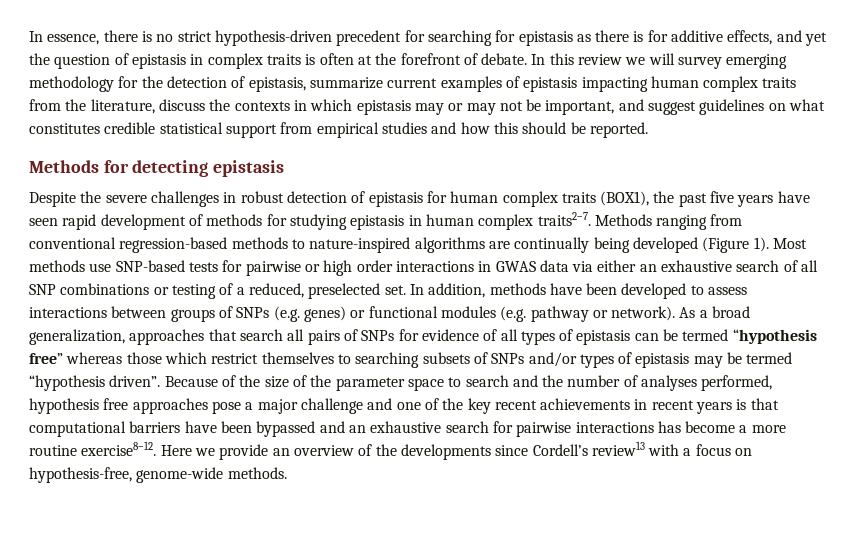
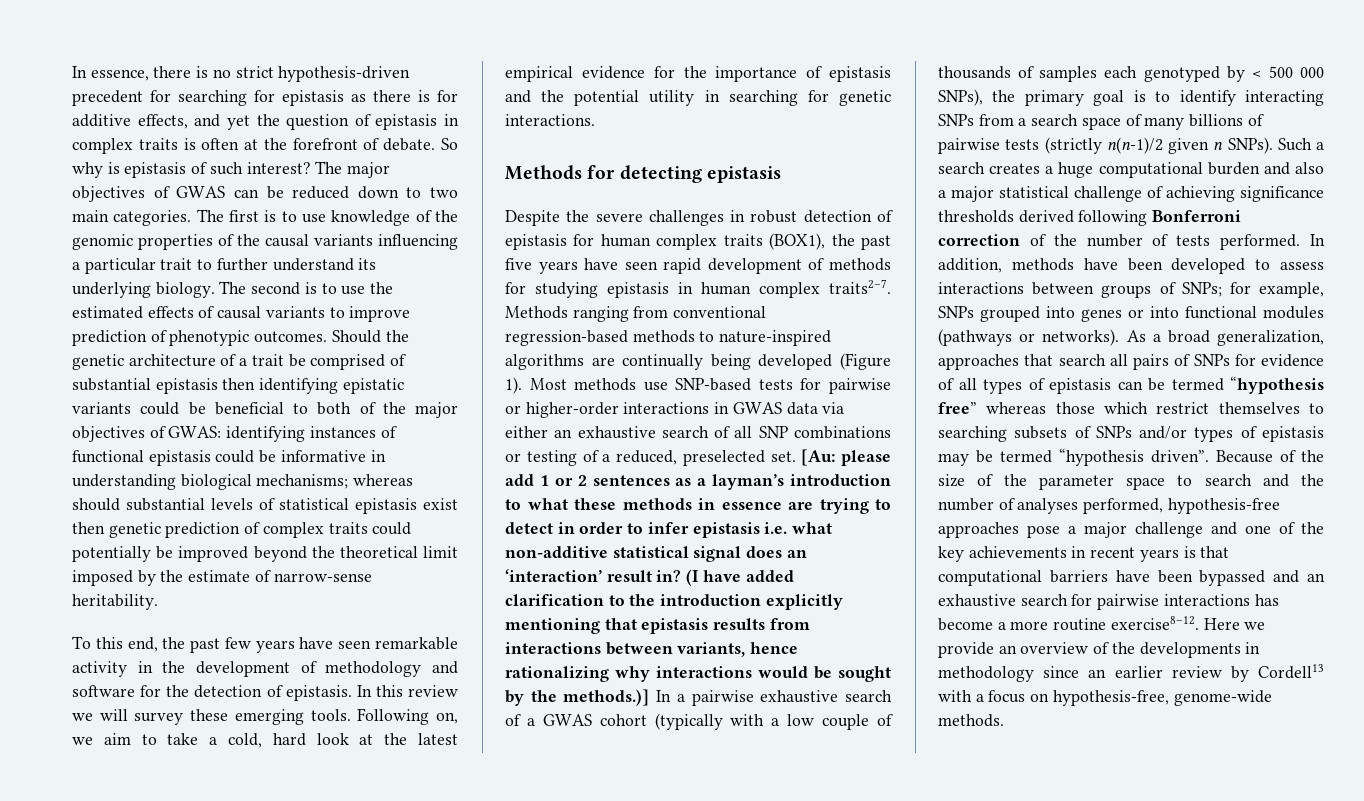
(528, 59) none -> [440,138,458,150] [72,161,391,178] [72,186,458,202] [72,209,458,226] [72,234,458,250] [72,258,377,274] [72,281,394,298] [72,306,411,322] [72,330,409,346] [72,354,407,370] [72,378,404,394] [72,402,458,418] [72,426,397,442] [72,450,386,466] [72,474,414,490] [72,498,458,514] [72,522,412,538] [72,546,458,562] [72,570,372,586] [72,594,158,610] [72,636,458,653] [72,661,458,677] [72,685,352,701] So why is epistasis of such interest? The major objectives of GWAS can be reduced down to two main categories. The first is to use knowledge of the genomic properties of the causal variants influencing a particular trait to further understand its underlying biology. The second is to use the estimated effects of causal variants to improve prediction of phenotypic outcomes. Should the genetic architecture of a trait be comprised of substantial epistasis then identifying epistatic variants could be beneficial to both of the major objectives of GWAS: identifying instances of functional epistasis could be informative in understanding biological mechanisms; whereas should substantial levels of statistical epistasis exist then genetic prediction of complex traits could potentially be improved beyond the theoretical limit imposed by the estimate of narrow-sense heritability. // To this end, the past few years have seen remarkable activity in the development of methodology and software for the detection of epistasis.
[726,54,788,69] [29,76,797,92] [29,99,826,115] [29,122,648,138] emerging methodology for the detection of epistasis, summarize current examples of epistasis impacting human complex traits from the literature, discuss the contexts in which epistasis may or may not be important, and suggest guidelines on what constitutes credible statistical support from empirical studies and how this should be reported. -> [190,708,459,725] [72,733,459,748] [505,66,891,82] [505,90,891,106] [505,114,595,126] these emerging tools. Following on, we aim to take a cold, hard look at the latest empirical evidence for the importance of epistasis and the potential utility in searching for genetic interactions.
[323,260,393,276] high order -> [525,402,619,418] higher-order
(406, 290) none -> [801,449,891,466] [505,474,891,490] [505,498,891,514] [505,522,833,538] [505,546,807,562] [505,569,794,586] [505,594,843,610] [505,618,810,634] [505,642,799,657] [505,666,891,682] [505,689,892,706] [505,713,894,730] [938,66,1324,82] [938,89,1324,106] [938,114,1264,130] [938,137,1324,154] [938,162,1324,178] [938,186,1324,202] [938,210,1242,226] [938,234,1301,250] [Au: please add 1 or 2 sentences as a layman’s introduction to what these methods in essence are trying to detect in order to infer epistasis i.e. what non-additive statistical signal does an ‘interaction’ result in? (I have added clarification to the introduction explicitly mentioning that epistasis results from interactions between variants, hence rationalizing why interactions would be sought by the methods.)] In a pairwise exhaustive search of a GWAS cohort (typically with a low couple of thousands of samples each genotyped by < 500 000 SNPs), the primary goal is to identify interacting SNPs from a search space of many billions of pairwise tests (strictly n(n-1)/2 given n SNPs). Such a search creates a huge computational burden and also a major statistical challenge of achieving significance thresholds derived following Bonferroni correction of the number of tests performed.
[236,306,676,322] SNPs (e.g. genes) or functional modules (e.g. pathway or network). -> [1181,282,1324,298] [938,306,1324,322] [938,329,1120,346] SNPs; for example, SNPs grouped into genes or into functional modules (pathways or networks).
[29,398,129,414] hypothesis free -> [1167,498,1280,514] hypothesis-free
[494,400,537,410] recent -> (964, 554) none
[495,441,645,456] since Cordell’s review13 -> [1245,642,1261,654] [938,664,1324,682] in methodology since an earlier review by Cordell13

